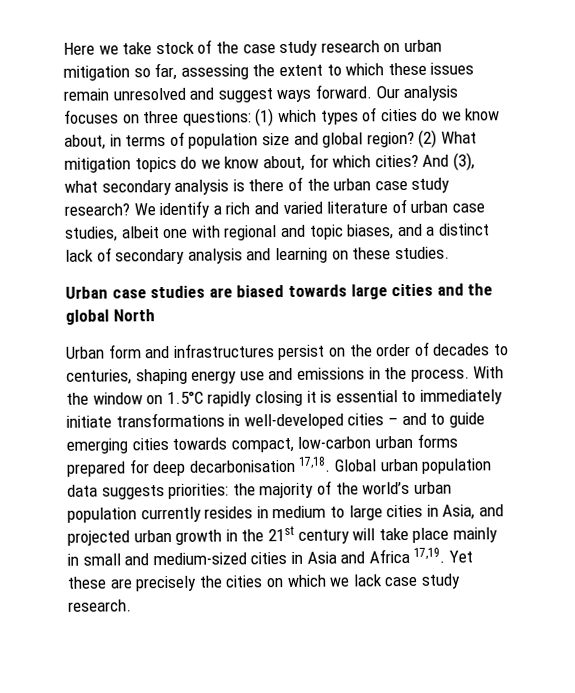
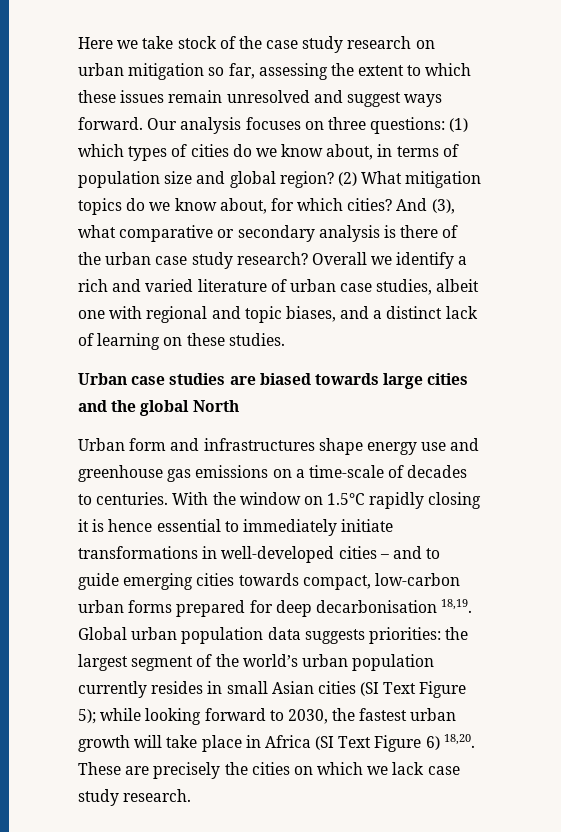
(98, 186) none -> [119,225,235,242] comparative or
[133,203,156,216] We -> [311,252,393,265] Overall we
[115,248,272,265] secondary analysis and -> (94, 339) none
[277,341,509,361] [66,366,470,385] persist on the order of decades to centuries, shaping energy use and emissions in the process. -> [318,438,480,455] [78,465,468,482] [78,492,169,505] shape energy use and greenhouse gas emissions on a time-scale of decades to centuries.
(333, 396) none -> [108,519,153,532] hence
[298,456,332,472] 17,18. -> [441,599,473,613] 18,19.
[259,482,315,499] majority -> [78,654,194,671] largest segment
[272,504,504,521] [67,525,498,546] [67,547,473,566] [67,576,107,589] medium to large cities in Asia, and projected urban growth in the 21st century will take place mainly in small and medium-sized cities in Asia and Africa 17,19. Yet these -> [226,681,467,698] [78,708,457,725] [78,734,475,752] [78,762,121,775] small Asian cities (SI Text Figure 5); while looking forward to 2030, the fastest urban growth will take place in Africa (SI Text Figure 6) 18,20. These

